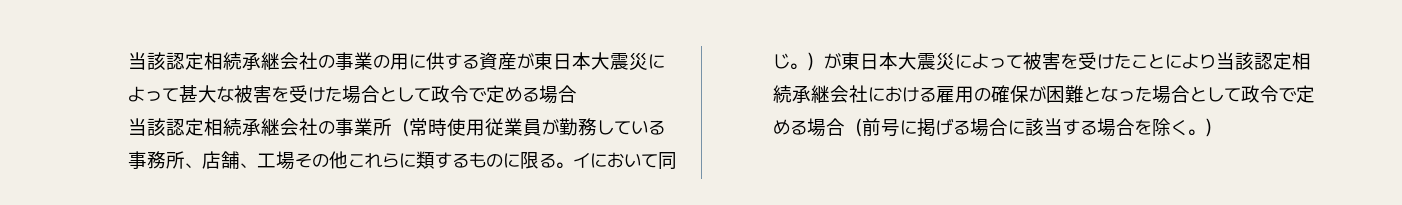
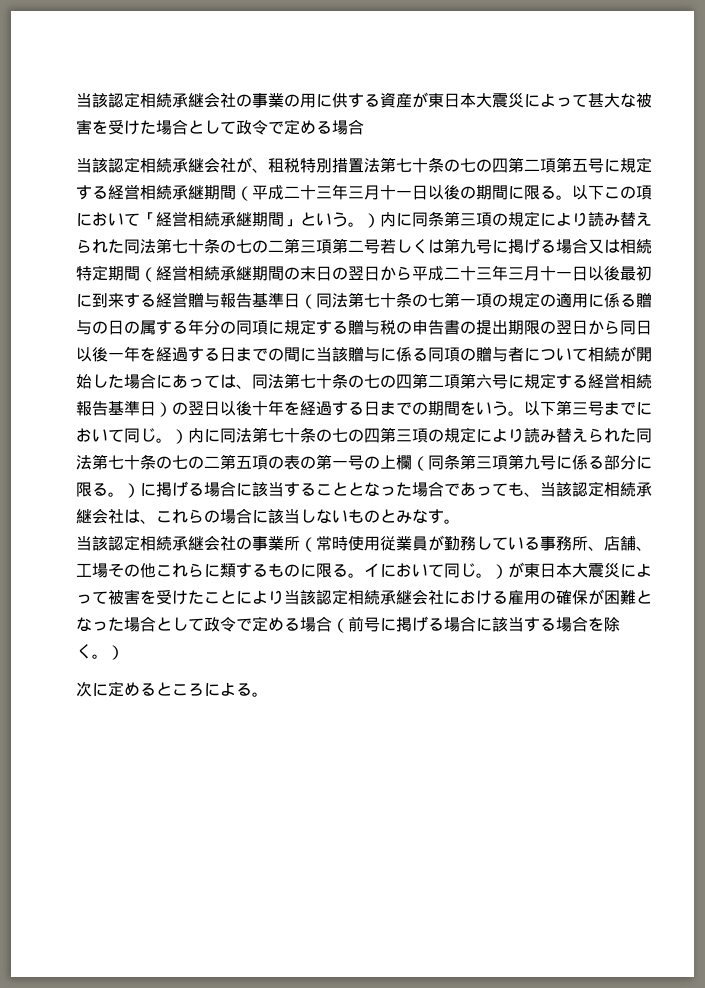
(577, 94) none -> [76,157,653,173] [76,184,653,201] [76,211,653,228] [76,238,653,254] [76,265,653,282] [76,292,653,309] [76,319,653,335] [76,346,653,362] [76,373,653,389] [76,400,653,417] [76,427,653,444] [76,454,653,471] [76,481,653,498] [76,508,461,524] // 当該認定相続承継会社が、租税特別措置法第七十条の七の四第二項第五号に規定する経営相続承継期間（平成二十三年三月十一日以後の期間に限る。以下この項において「経営相続承継期間」という。）内に同条第三項の規定により読み替えられた同法第七十条の七の二第三項第二号若しくは第九号に掲げる場合又は相続特定期間（経営相続承継期間の末日の翌日から平成二十三年三月十一日以後最初に到来する経営贈与報告基準日（同法第七十条の七第一項の規定の適用に係る贈与の日の属する年分の同項に規定する贈与税の申告書の提出期限の翌日から同日以後一年を経過する日までの間に当該贈与に係る同項の贈与者について相続が開始した場合にあっては、同法第七十条の七の四第二項第六号に規定する経営相続報告基準日）の翌日以後十年を経過する日までの期間をいう。以下第三号までにおいて同じ。）内に同法第七十条の七の四第三項の規定により読み替えられた同法第七十条の七の二第五項の表の第一号の上欄（同条第三項第九号に係る部分に限る。）に掲げる場合に該当することとなった場合であっても、当該認定相続承継会社は、これらの場合に該当しないものとみなす。
(1222, 127) none -> [76,681,269,697] // 次に定めるところによる。

